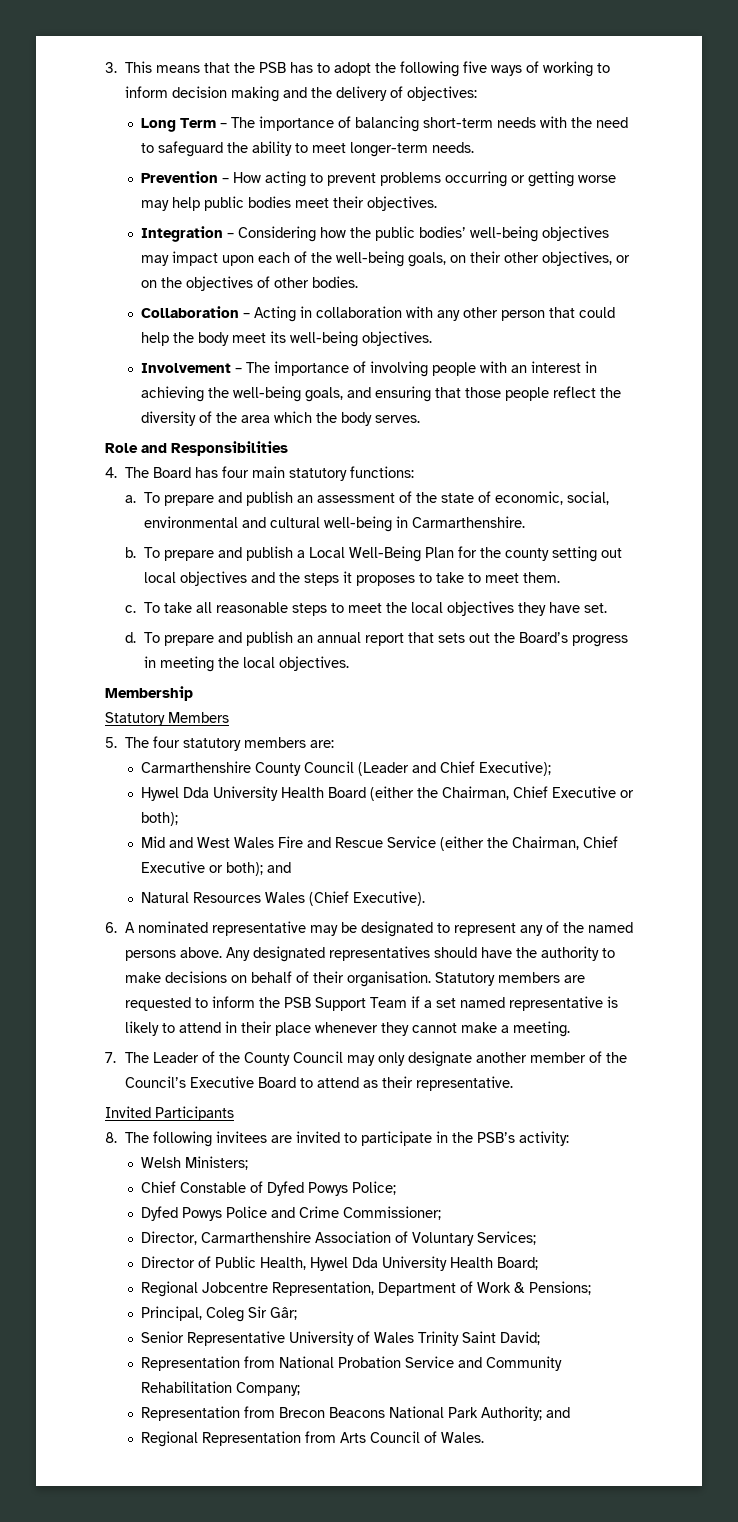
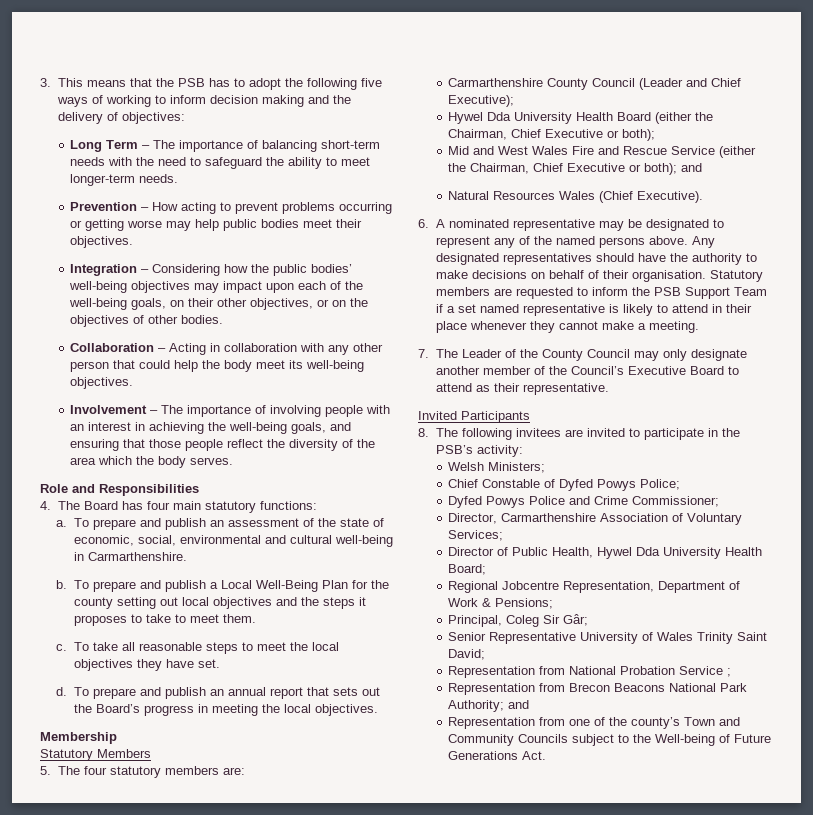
[457,1356,562,1371] [140,1381,300,1396] and Community Rehabilitation Company; -> [727,668,732,677] ;
[140,1431,484,1447] Regional Representation from Arts Council of Wales. -> [448,717,741,729] [448,734,772,746] [448,751,547,760] Representation from one of the county’s Town and Community Councils subject to the Well-being of Future Generations Act.

